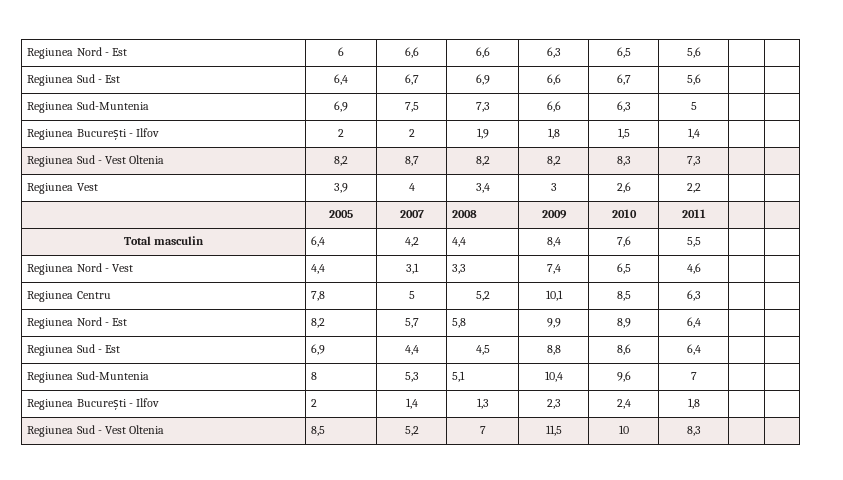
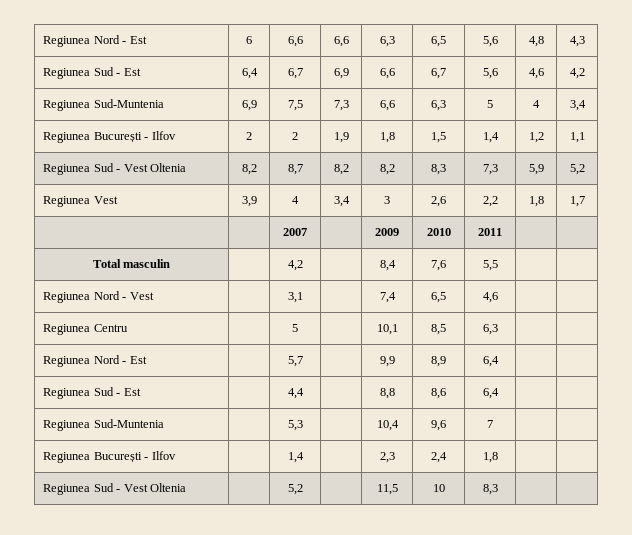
(701, 52) | -> [528,36,544,47] [569,36,585,47] 4,8 | 4,3
(701, 79) | -> [528,68,544,79] [569,68,585,79] 4,6 | 4,2
(697, 106) | -> [533,100,540,108] [569,100,586,111] 4 | 3,4
(700, 133) | -> [528,132,544,143] [569,132,585,143] 1,2 | 1,1
(701, 161) | -> [528,164,544,175] [569,164,585,175] 5,9 | 5,2
[329,210,353,218] | // | 2005 -> [528,196,544,207] [569,196,585,207] 1,8 | 1,7 // |
[452,210,478,218] 2008 -> (307, 232) none
[311,236,326,247] 6,4 -> (171, 263) none
[452,237,467,247] 4,4 -> (303, 265) none
[311,264,326,274] 4,4 -> (154, 296) none
[452,264,467,274] 3,3 -> (303, 297) none
[311,291,326,301] [408,291,415,299] [475,291,490,301] 7,8 | 5 | 5,2 -> [292,324,298,332] | 5 |
[311,318,326,328] 8,2 -> (147, 360) none
[452,318,467,328] 5,8 -> (303, 361) none
[311,344,326,355] [404,345,419,355] [475,345,490,355] 6,9 | 4,4 | 4,5 -> [287,388,304,399] | 4,4 |
[311,372,318,380] 8 -> (164, 423) none
[452,371,466,382] 5,1 -> (303, 425) none
[311,399,318,407] [405,398,418,409] [476,398,489,409] 2 | 1,4 | 1,3 -> [287,452,304,463] | 1,4 |
[311,426,326,436] [404,426,419,436] [479,426,486,434] 8,5 | 5,2 | 7 -> [287,484,303,495] | 5,2 |

